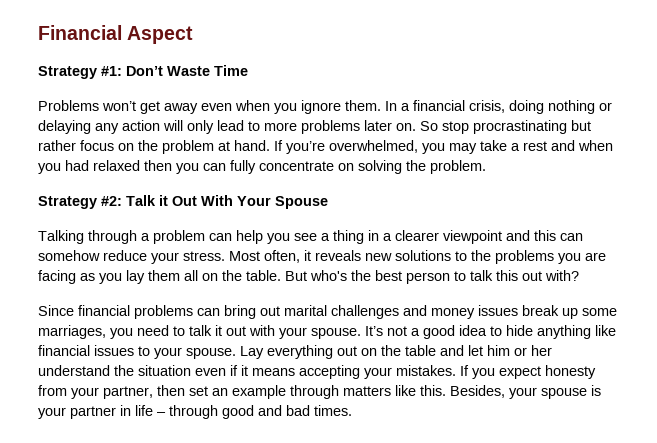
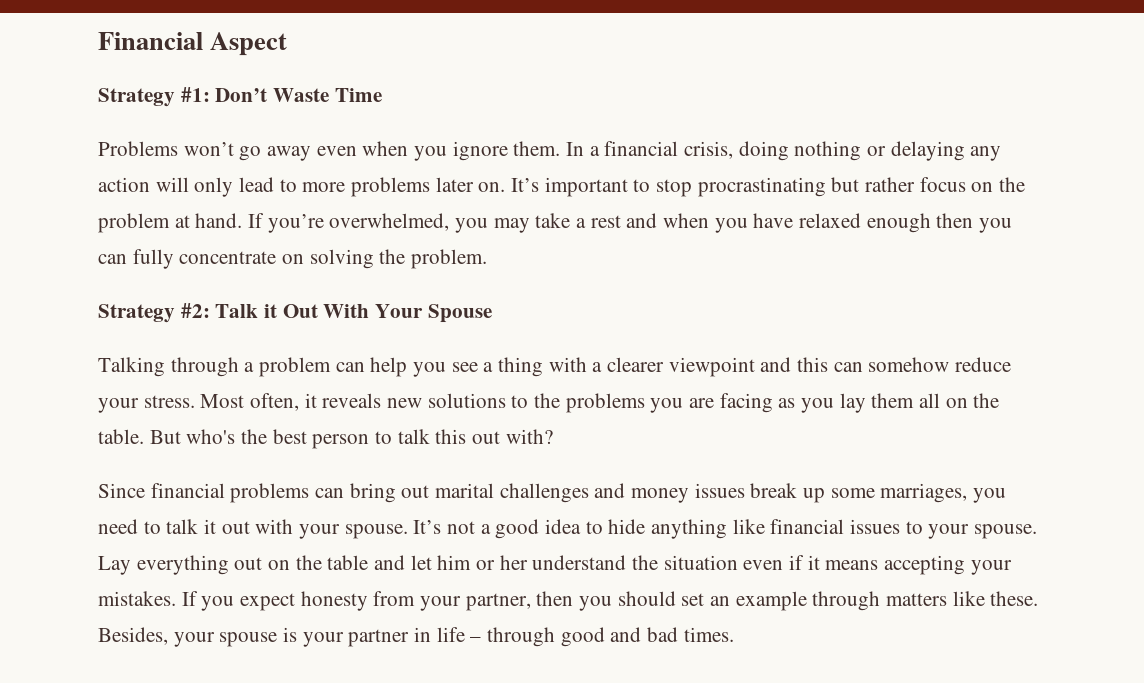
[140,101,160,114] get -> [239,146,262,161] go
[420,121,438,131] So -> [511,177,651,197] It’s important to
[65,160,140,171] had relaxed -> [753,213,931,233] have relaxed enough
[368,230,379,241] in -> [548,357,587,372] with
(185, 390) none -> [579,591,676,611] you should
[420,385,446,396] this. -> [990,591,1039,606] these.

